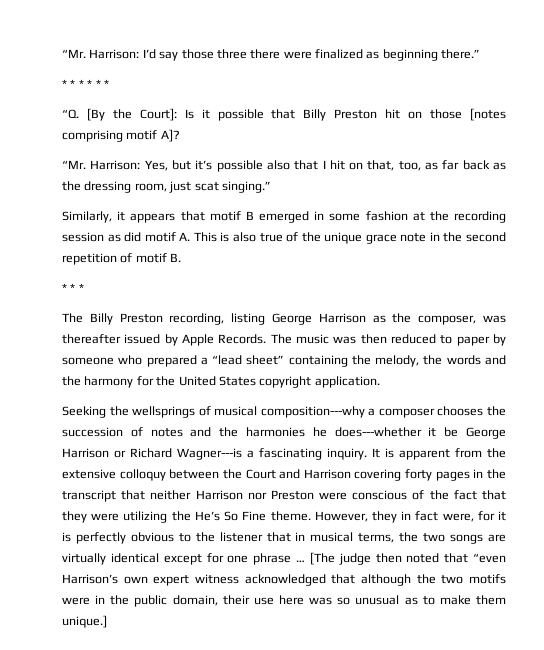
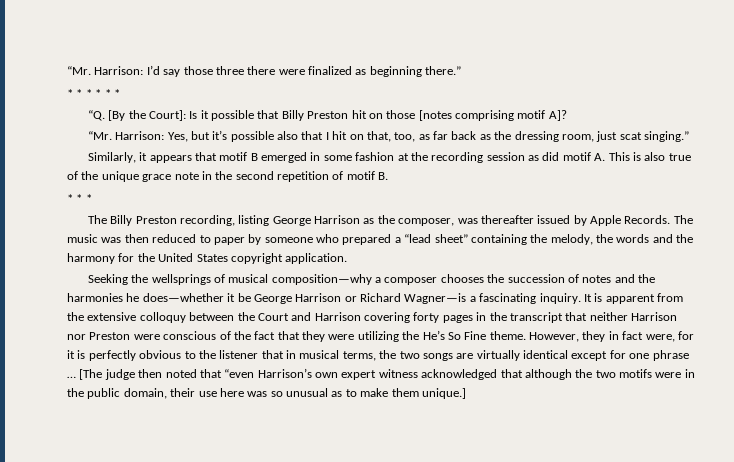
[260,406,365,418] composition---why -> [271,274,372,285] composition—why
[334,427,422,437] does---whether -> [142,293,224,302] does—whether
[177,448,242,460] Wagner---is -> [404,293,467,304] Wagner—is

